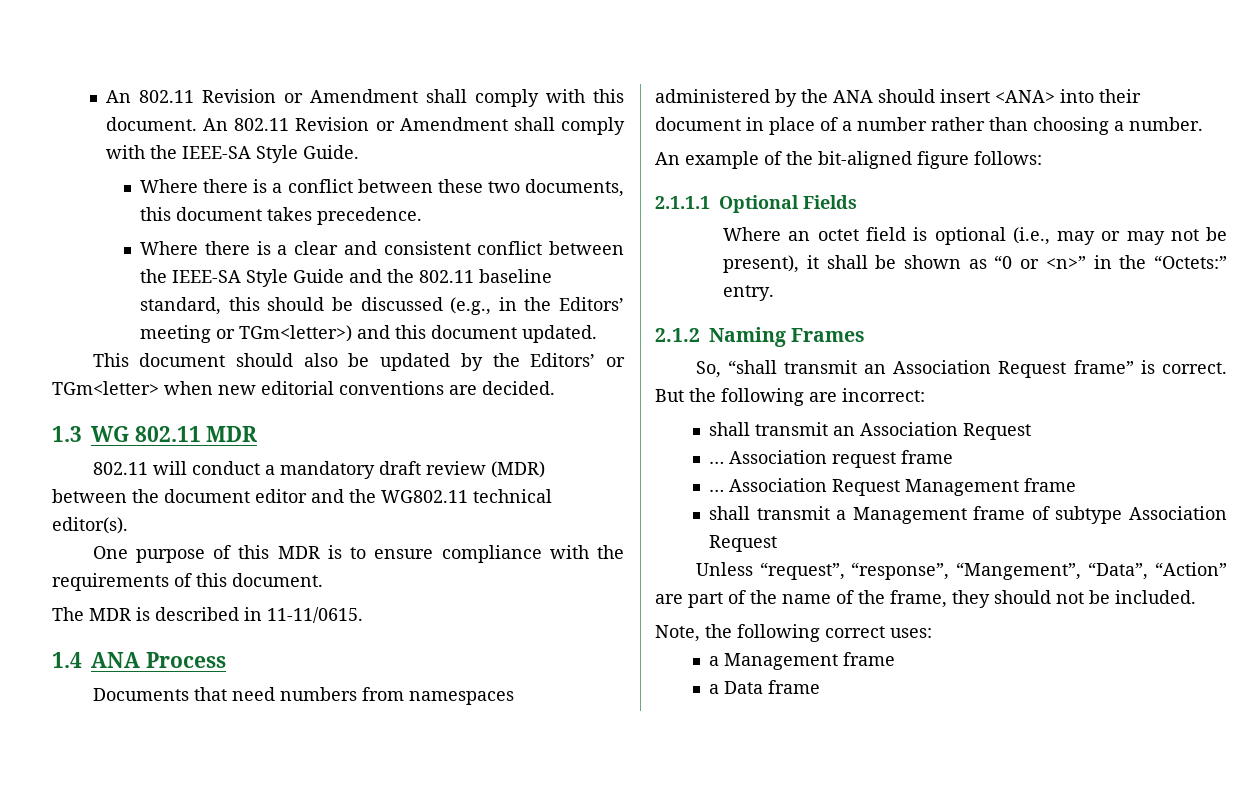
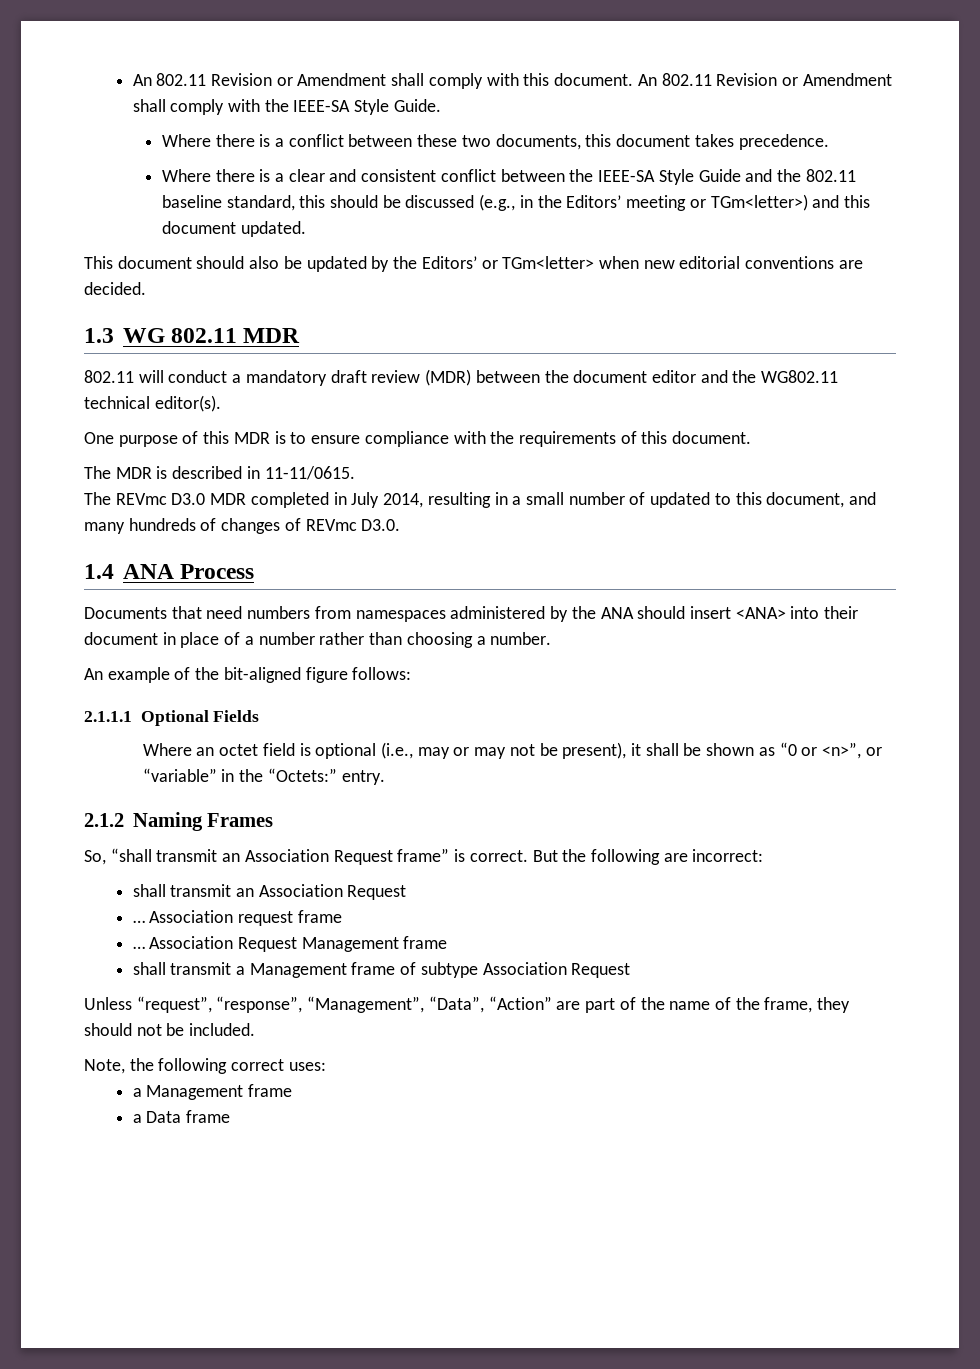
(363, 615) none -> [84,492,877,508] [84,518,401,534] // The REVmc D3.0 MDR completed in July 2014, resulting in a small number of updated to this document, and many hundreds of changes of REVmc D3.0.
[1045,256,1086,269] <n>” -> [822,742,882,759] [142,768,217,782] <n>”, or “variable”
[956,562,1082,580] “Mangement”, -> [307,996,425,1013] “Management”,

